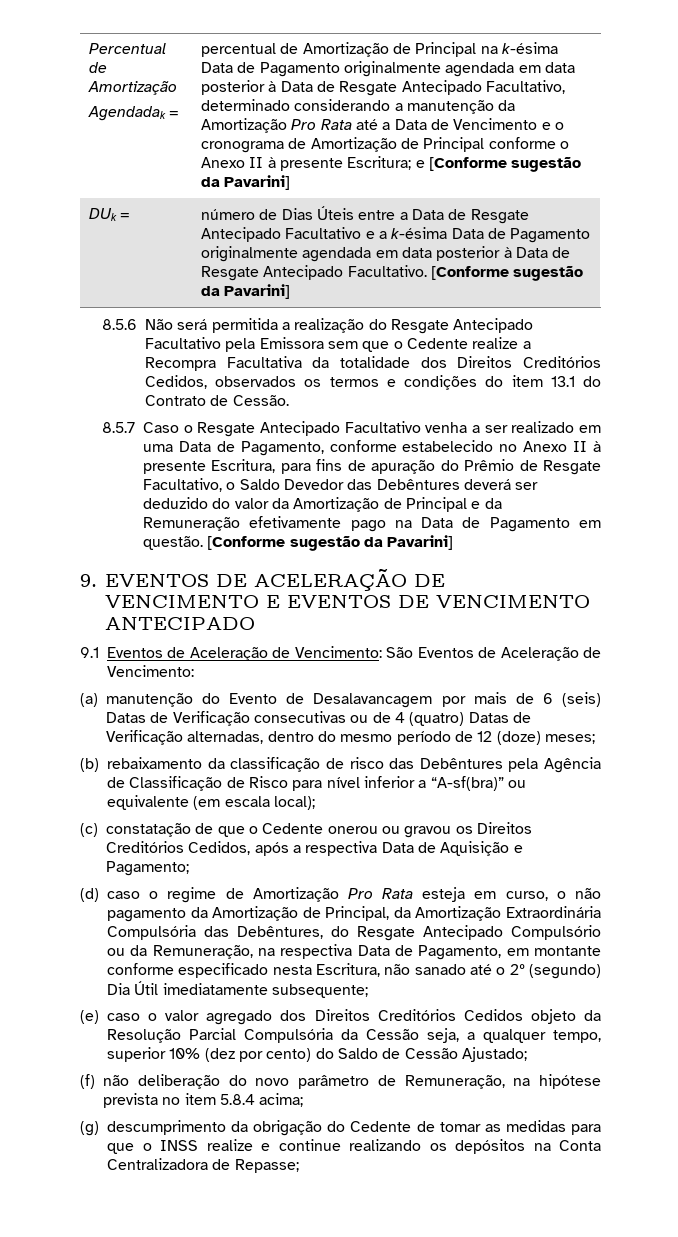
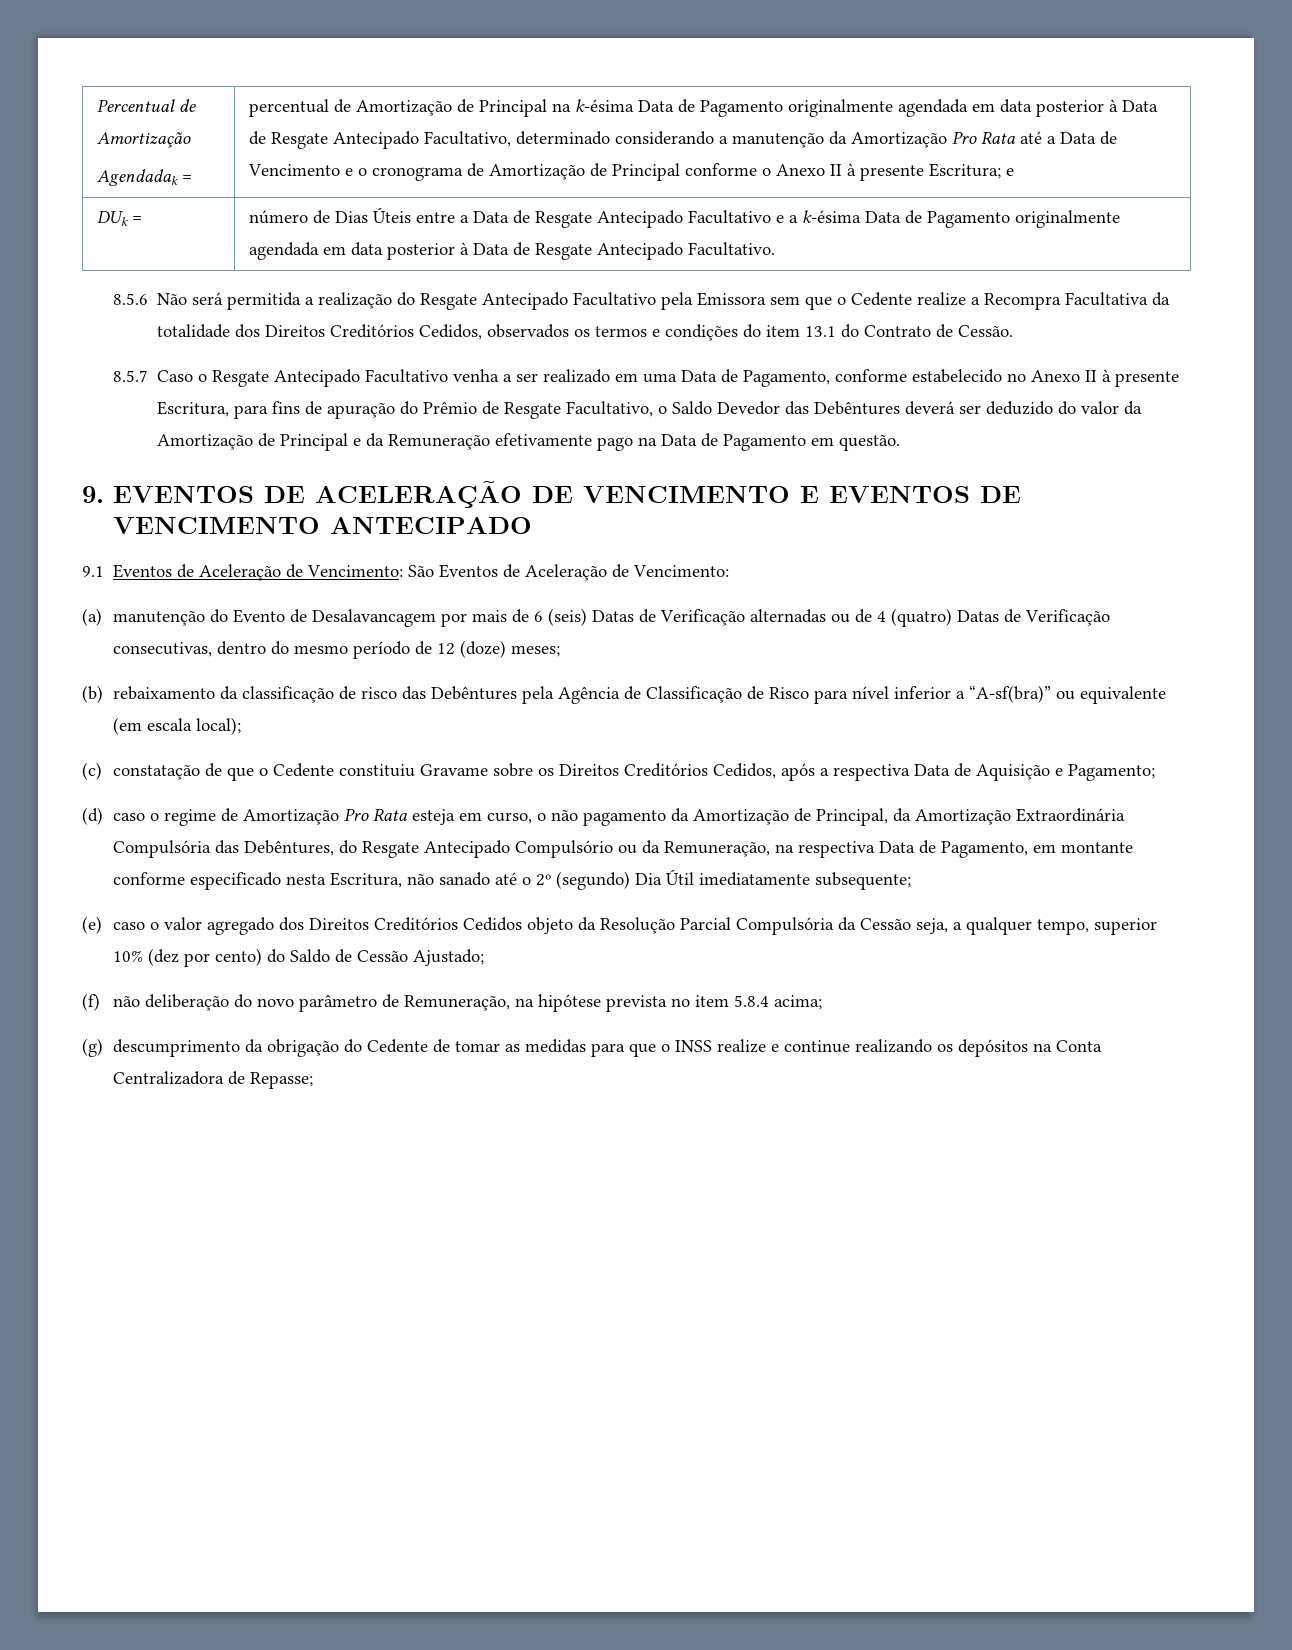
[428,157,582,172] [200,175,291,190] [Conforme sugestão da Pavarini] -> (1014, 172) none
[430,266,584,281] [200,284,291,299] [Conforme sugestão da Pavarini] -> (775, 249) none
[207,535,454,551] [Conforme sugestão da Pavarini] -> (901, 442) none
[253,711,346,723] consecutivas -> [750,609,827,623] alternadas
[187,731,264,744] alternadas, -> [113,642,213,657] consecutivas,
[327,826,452,838] onerou ou gravou -> [339,763,534,777] constituiu Gravame sobre

